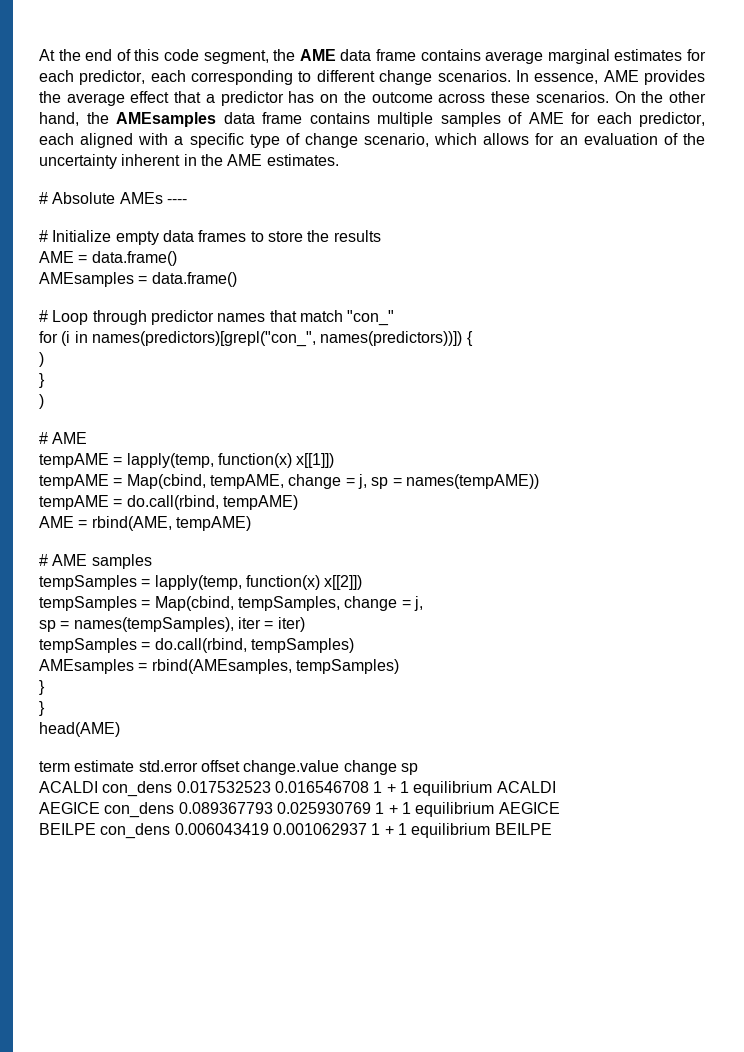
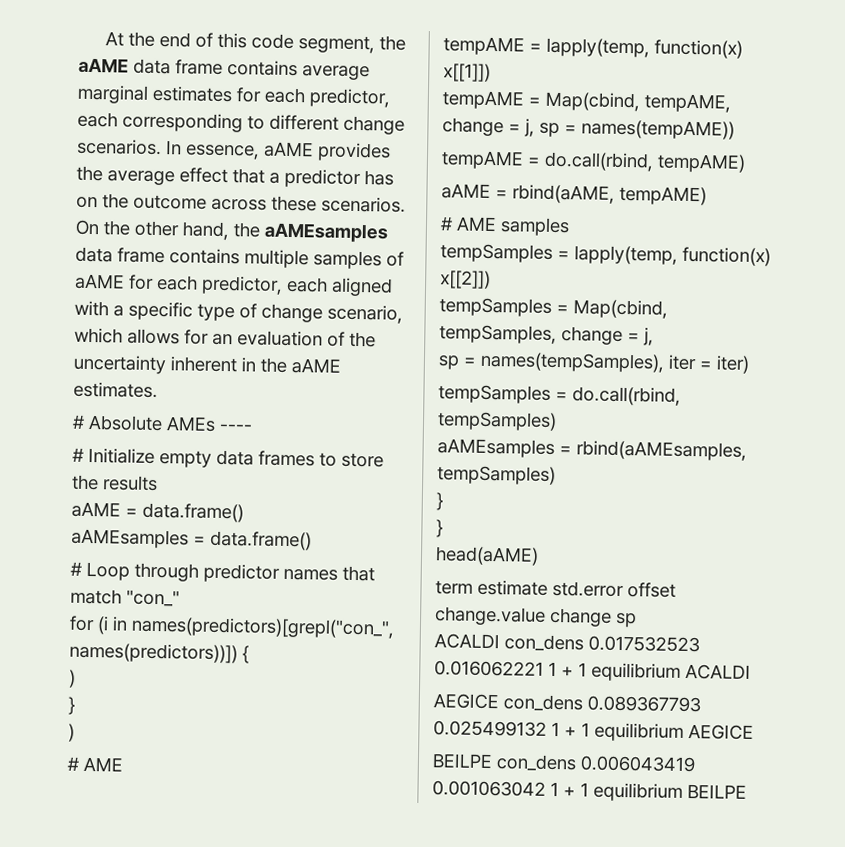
[299,49,336,61] AME -> [78,57,129,74] aAME
[603,70,639,82] AME -> [263,141,314,158] aAME
[116,112,216,127] AMEsamples -> [264,222,388,243] aAMEsamples
[528,112,564,124] AME -> [74,273,125,290] aAME
[227,154,263,166] AME -> [291,358,341,374] aAME
[39,251,177,266] [39,272,134,287] AME = data.frame() // AMEsamples -> [71,501,244,523] [71,528,189,549] aAME = data.frame() // aAMEsamples
[39,516,172,531] AME = rbind(AME, -> [441,183,615,204] aAME = rbind(aAME,
[39,659,292,674] AMEsamples = rbind(AMEsamples, -> [437,438,747,461] aAMEsamples = rbind(aAMEsamples,
[39,722,120,737] head(AME) -> [435,546,539,566] head(aAME)
[274,781,369,793] 0.016546708 -> [434,660,544,677] 0.016062221
[276,802,371,814] 0.025930769 -> [433,720,547,737] 0.025499132
[272,823,367,835] 0.001062937 -> [432,780,546,797] 0.001063042

